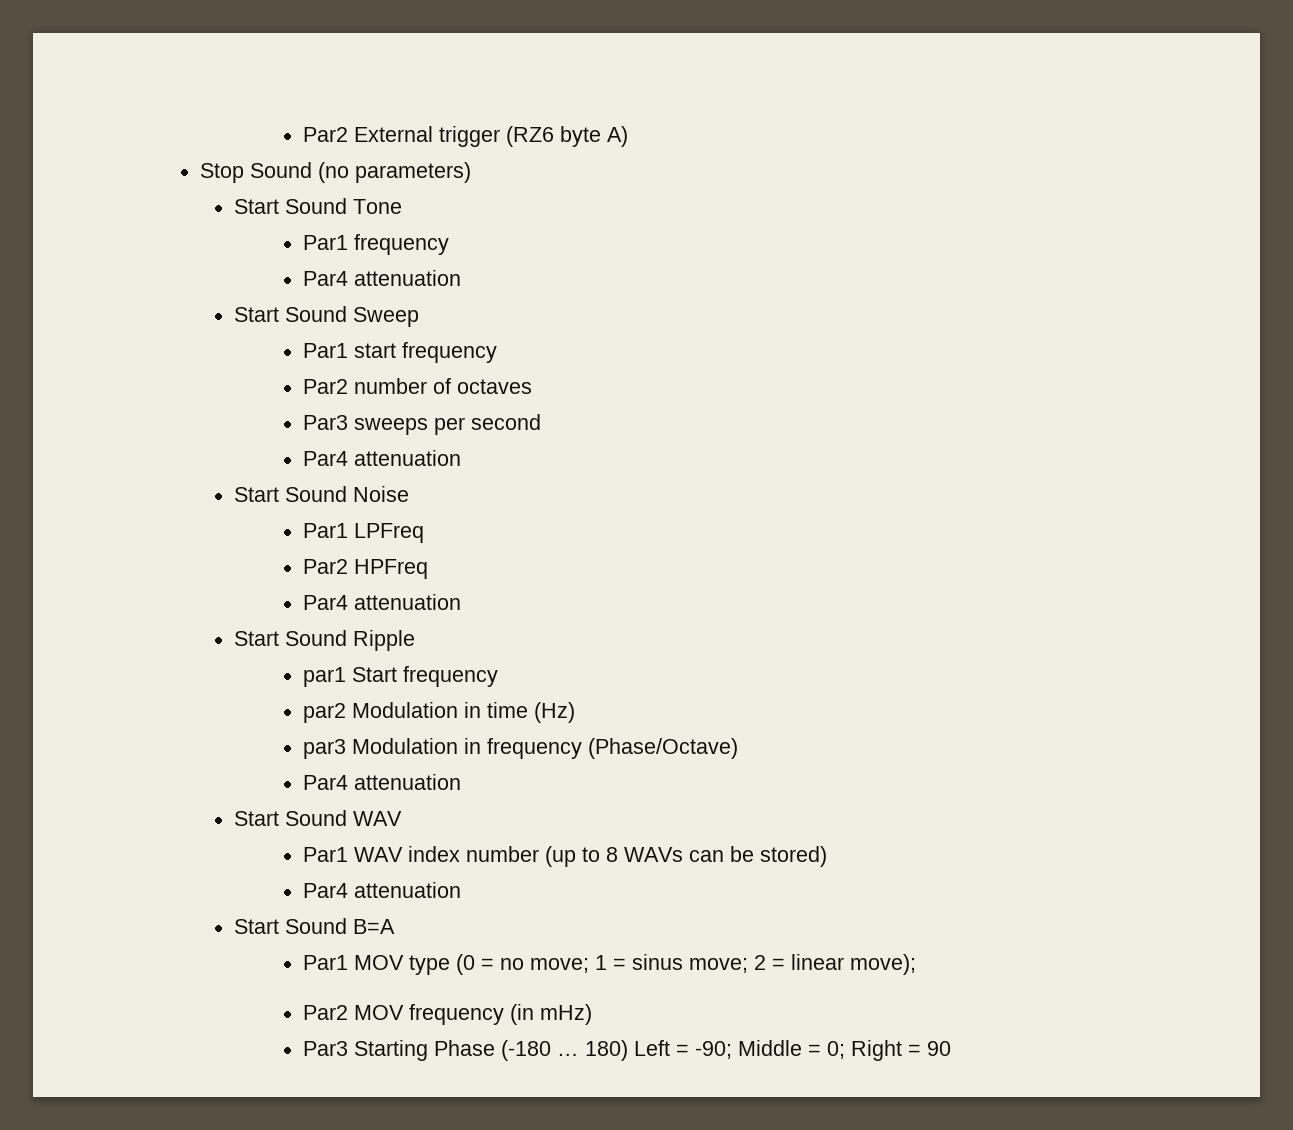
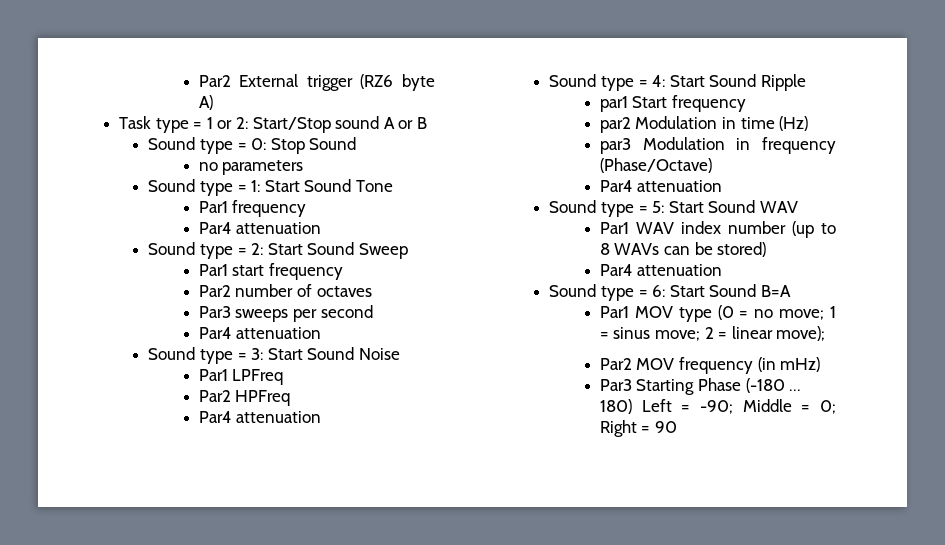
[200,162,472,183] Stop Sound (no parameters) // -> [119,116,427,133] [148,137,357,154] [198,160,304,175] [148,179,261,196] Task type = 1 or 2: Start/Stop sound A or B // Sound type = 0: Stop Sound // no parameters // Sound type = 1:
(462, 278) none -> [148,242,264,259] Sound type = 2:
(462, 458) none -> [148,347,264,364] Sound type = 3:
(462, 602) none -> [549,74,666,91] Sound type = 4:
(462, 782) none -> [549,200,665,217] Sound type = 5:
(462, 890) none -> [549,284,666,301] Sound type = 6:

